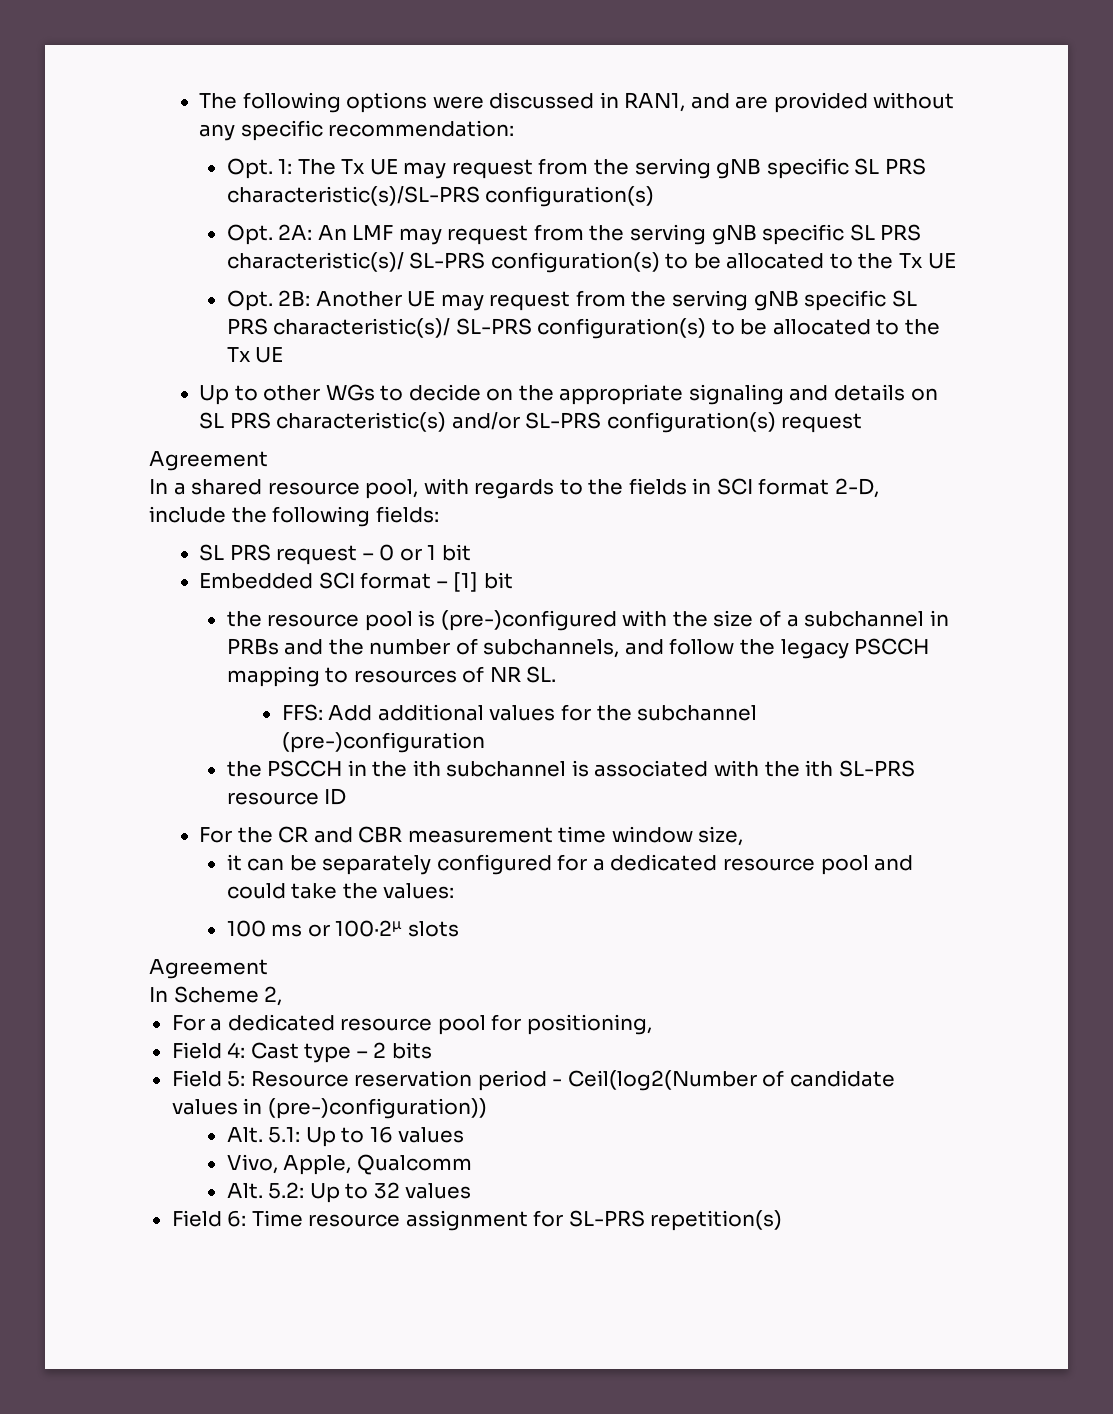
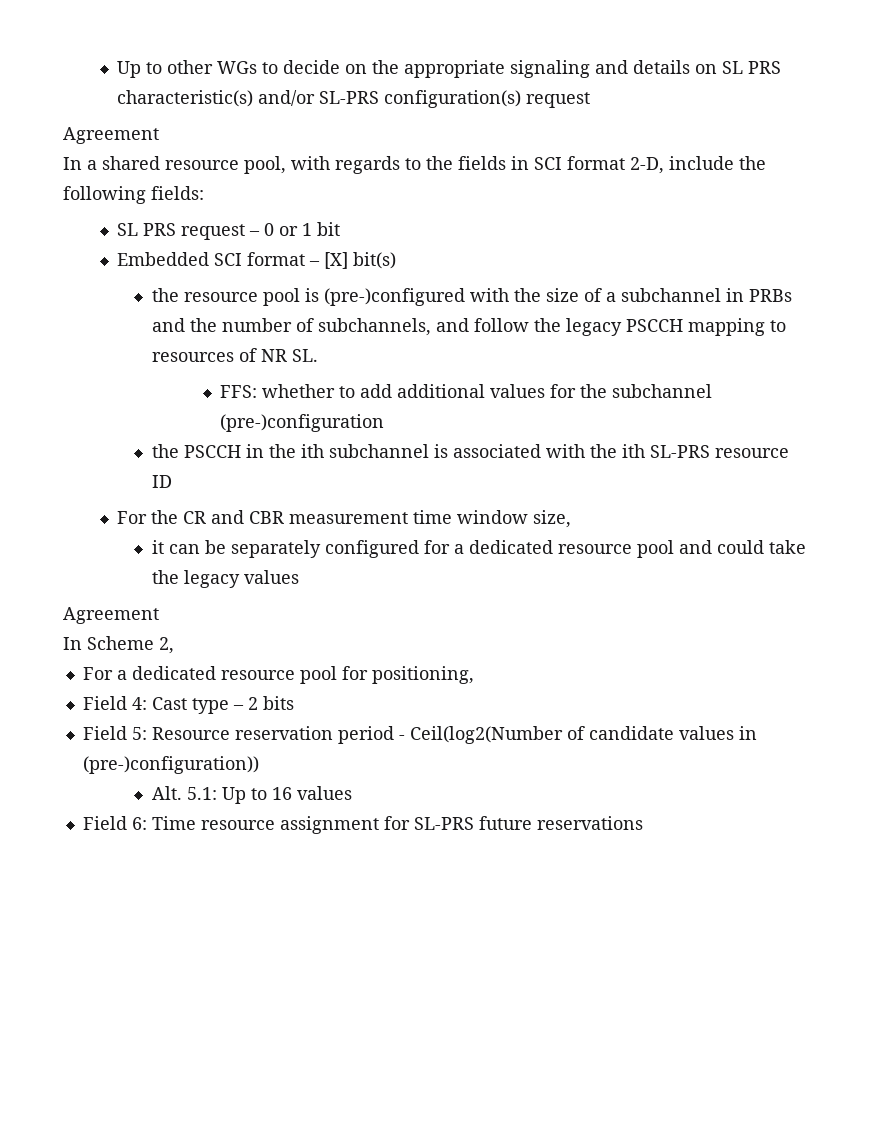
[199,92,955,113] [199,120,515,141] [226,158,926,179] [226,186,655,207] [226,224,922,245] [226,252,956,273] [226,290,917,311] [226,318,940,339] [226,347,284,363] The following options were discussed in RAN1, and are provided without any specific recommendation: // Opt. 1: The Tx UE may request from the serving gNB specific SL PRS characteristic(s)/SL-PRS configuration(s) // Opt. 2A: An LMF may request from the serving gNB specific SL PRS characteristic(s)/ SL-PRS configuration(s) to be allocated to the Tx UE // Opt. 2B: Another UE may request from the serving gNB specific SL PRS characteristic(s)/ SL-PRS configuration(s) to be allocated to the Tx UE // -> (117, 69) none
[453,572,513,592] [1] bit -> [324,252,397,269] [X] bit(s)
[328,705,373,721] Add -> [262,384,393,398] whether to add
[383,883,455,899] [226,920,459,937] values: // 100 ms or 100·2µ slots -> [183,570,299,588] legacy values
[226,1154,472,1175] [226,1182,472,1203] // Vivo, Apple, Qualcomm // Alt. 5.2: Up to 32 values -> (352, 793) none
[650,1210,783,1231] repetition(s) -> [478,816,643,830] future reservations

